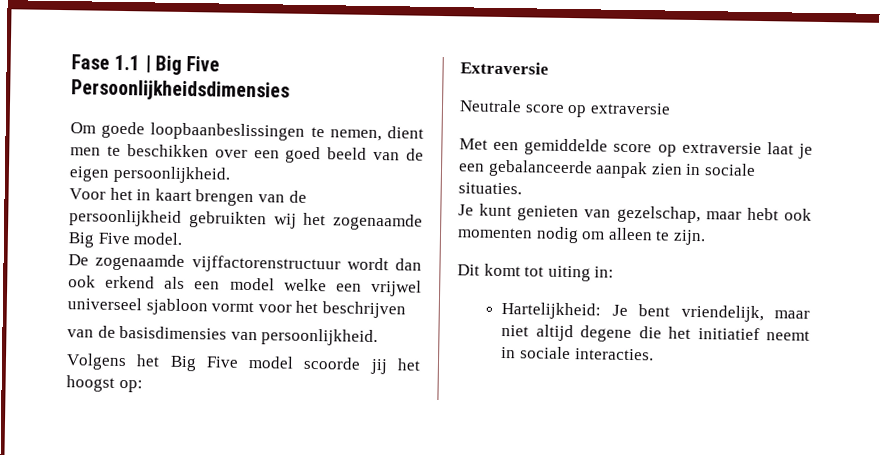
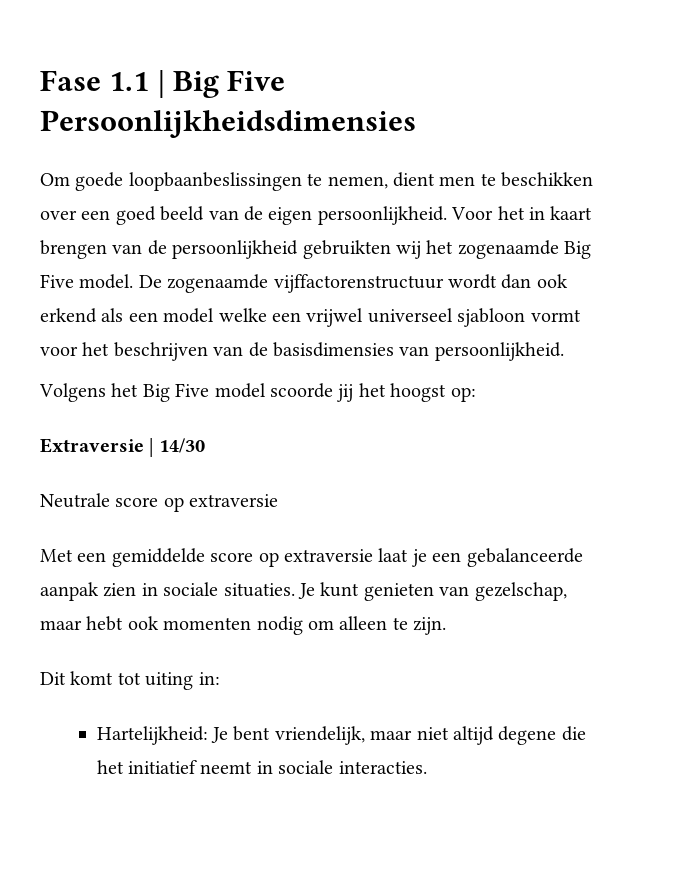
(231, 174) // -> (447, 215) none
(183, 238) // -> (134, 281) none
(406, 310) // -> (208, 351) none
(549, 68) none -> [149,438,205,457] | 14/30
(522, 188) // -> (295, 590) none

